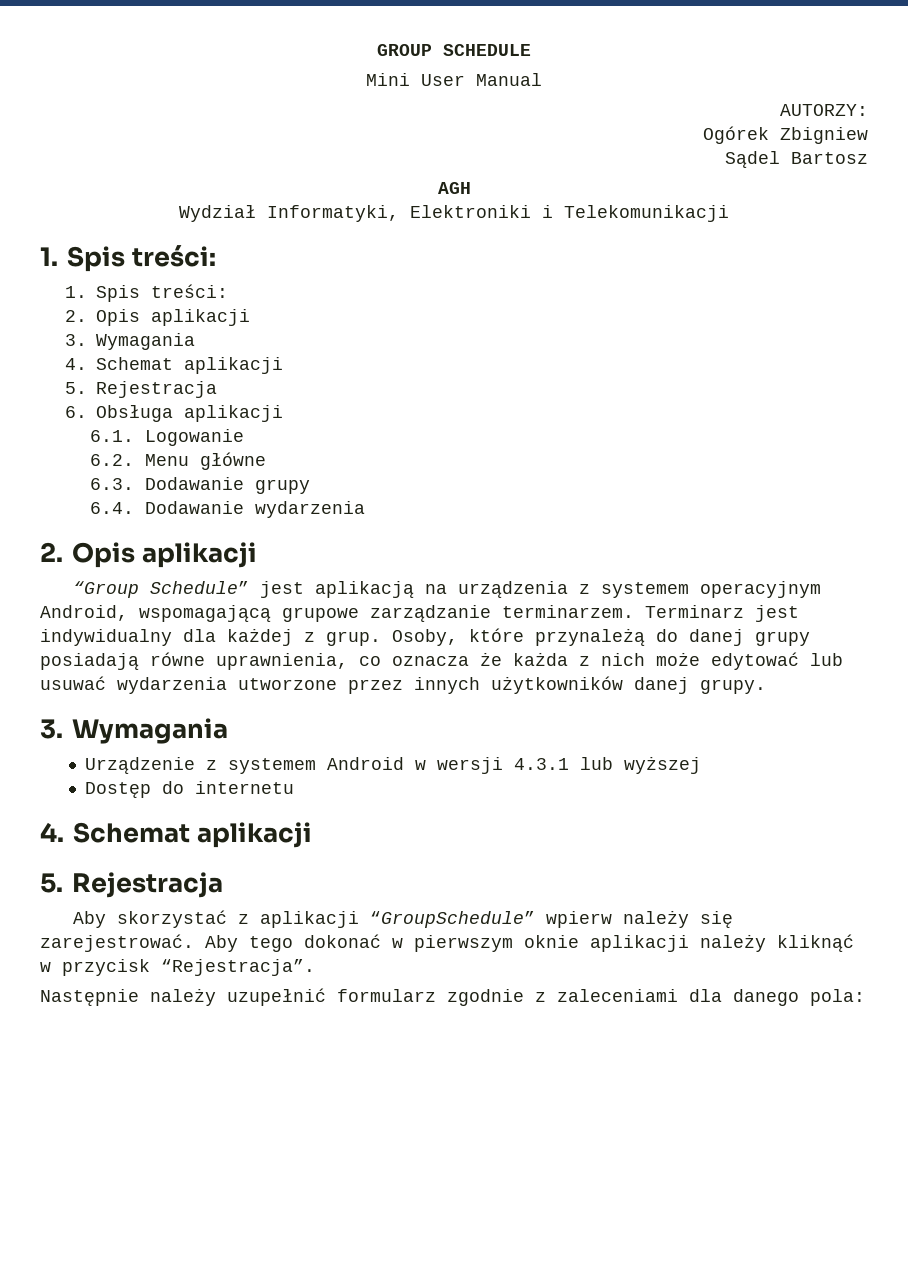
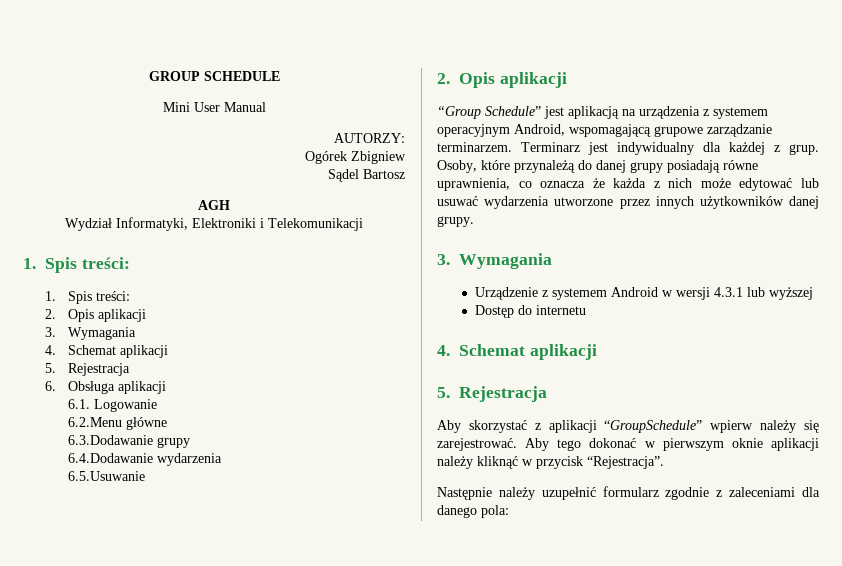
[90,454,190,466] 6.2. Menu -> [67,417,122,427] 6.2.Menu
[90,477,245,490] 6.3. Dodawanie -> [67,435,153,445] 6.3.Dodawanie
[90,501,366,518] 6.4. Dodawanie wydarzenia -> [67,453,222,466] [67,471,145,481] 6.4.Dodawanie wydarzenia // 6.5.Usuwanie

